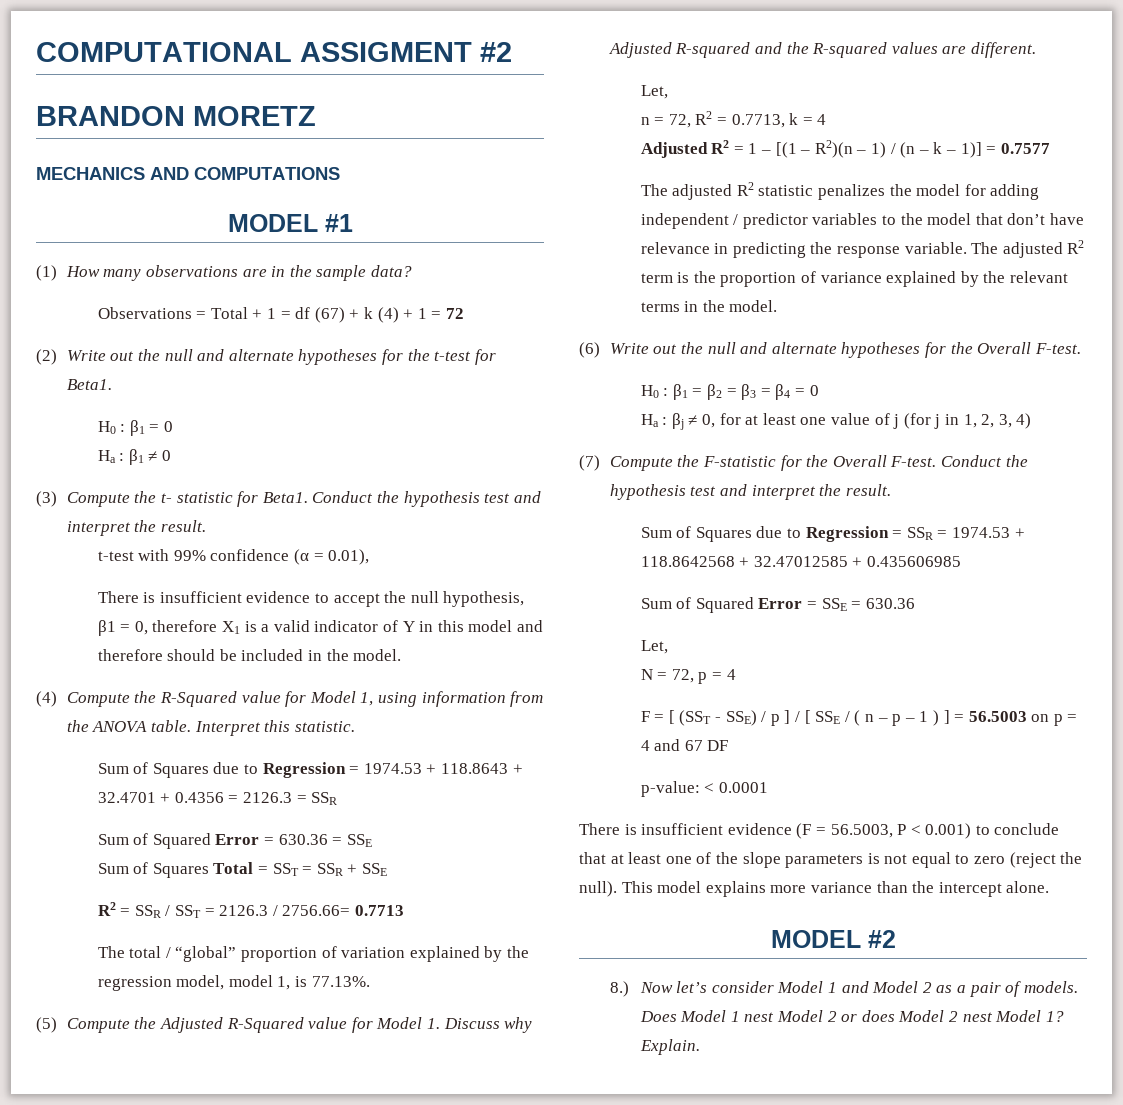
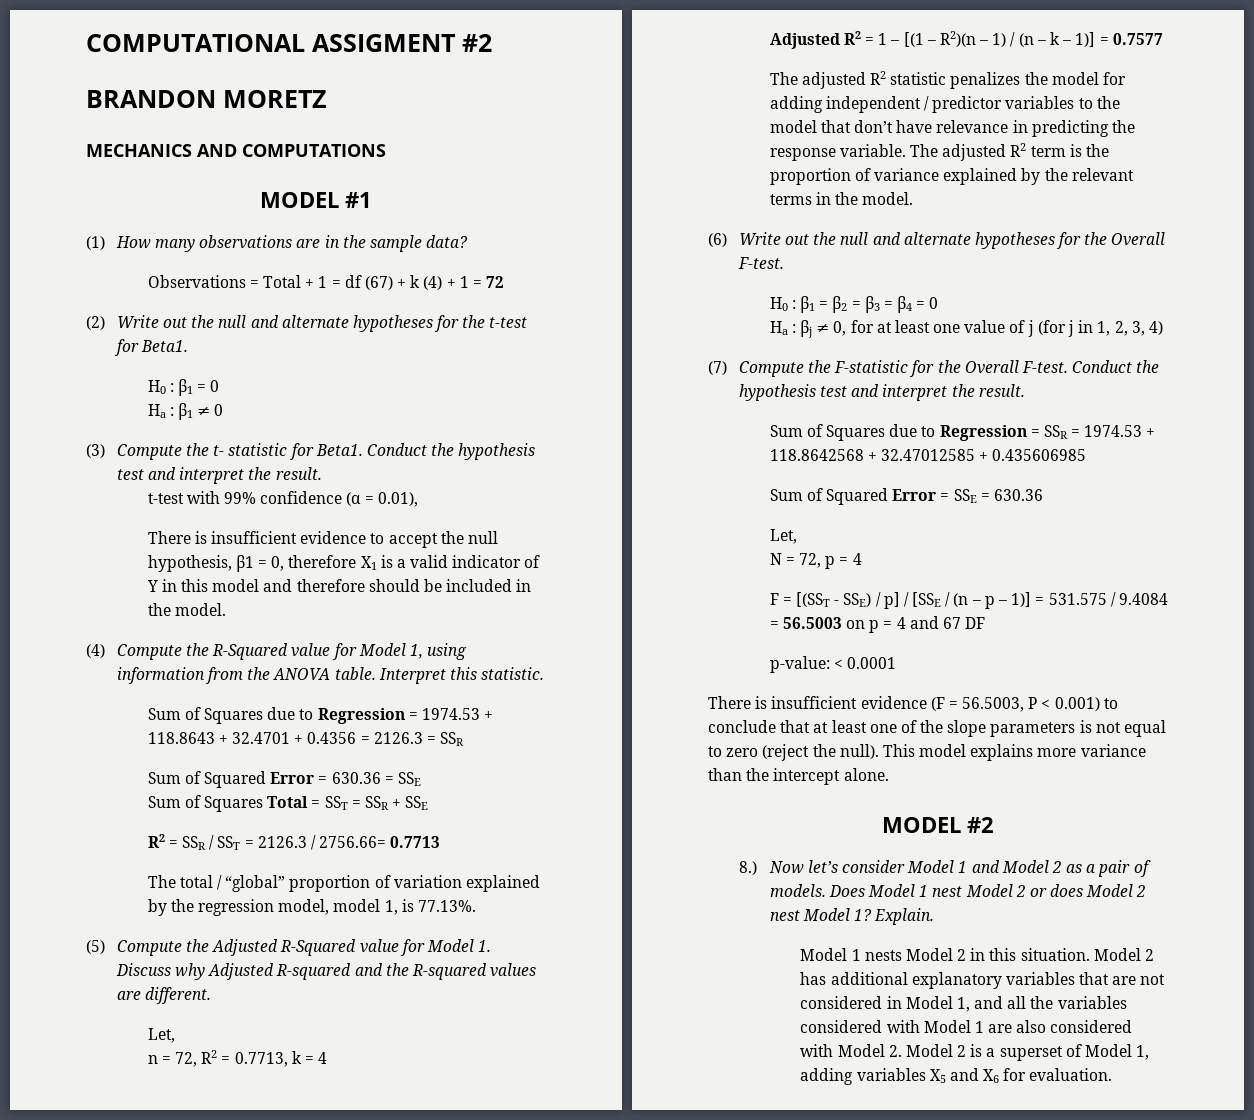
[668,710,712,726] [ (SST -> [795,592,830,607] [(SST
[770,710,950,726] p ] / [ SSE / ( n – p – 1 ) ] -> [883,592,1168,609] p] / [SSE / (n – p – 1)] = 531.575 / 9.4084
(700, 1047) none -> [800,948,1155,961] [800,972,1166,989] [800,996,1127,1012] [800,1020,1133,1033] [800,1044,1150,1061] [800,1068,1113,1085] // Model 1 nests Model 2 in this situation. Model 2 has additional explanatory variables that are not considered in Model 1, and all the variables considered with Model 1 are also considered with Model 2. Model 2 is a superset of Model 1, adding variables X5 and X6 for evaluation.

